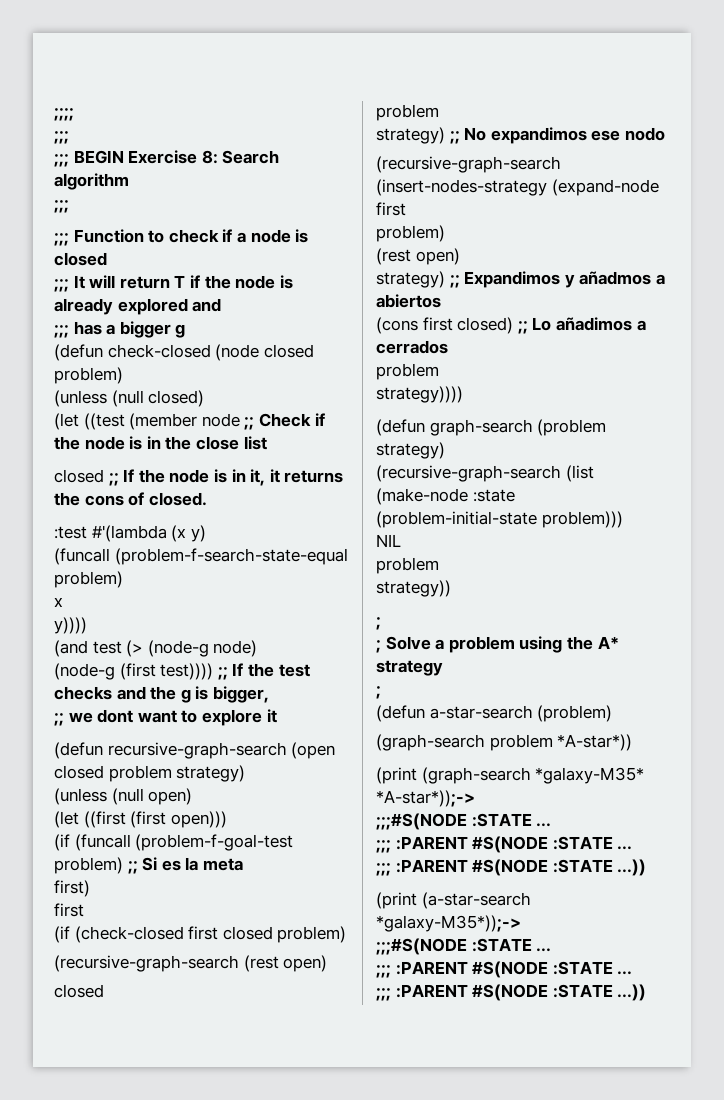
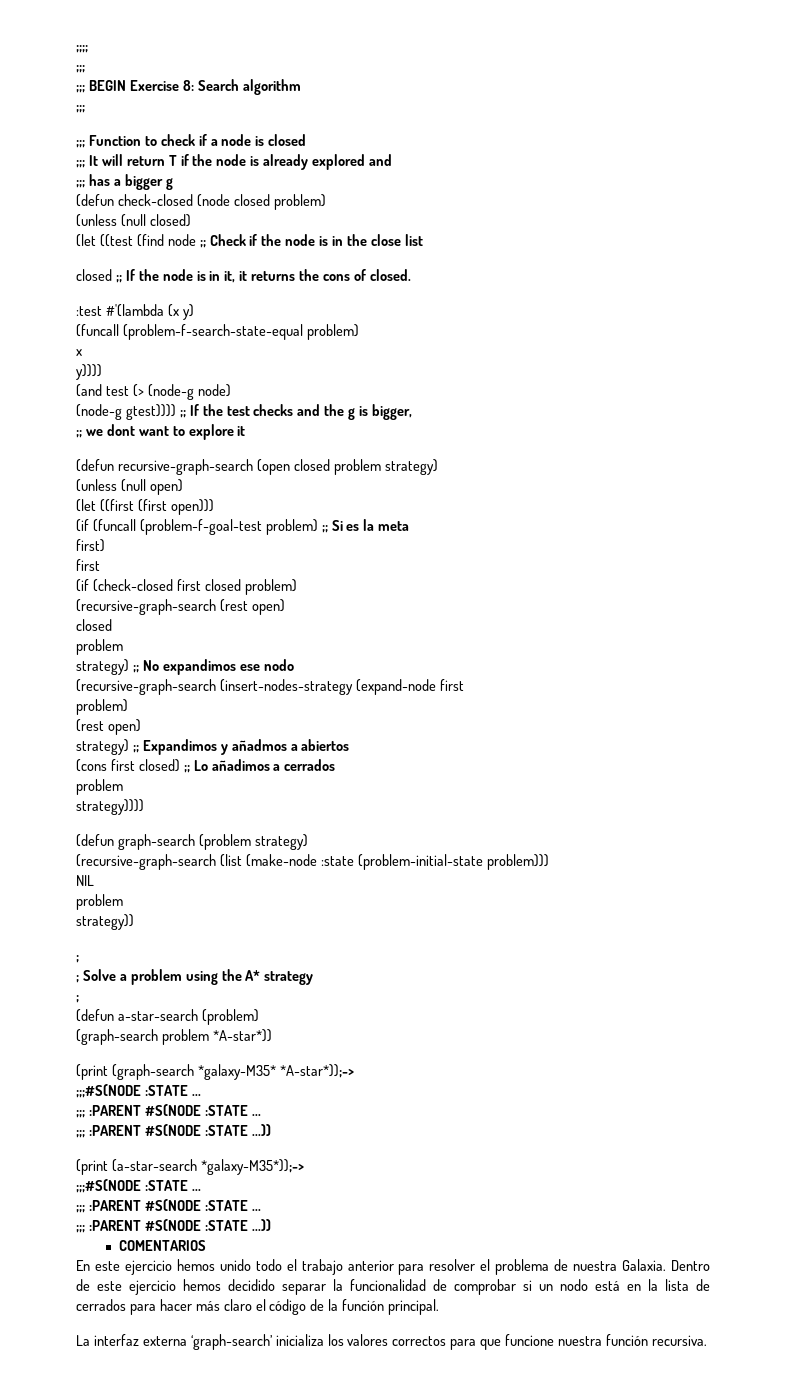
[129,413,198,430] (member -> [136,234,164,247] (find
[119,663,214,680] (first test)))) -> [125,404,176,420] gtest))))
(647, 992) none -> [118,1240,206,1251] [76,1259,710,1275] [76,1279,710,1295] [76,1299,440,1315] [76,1334,707,1350] // COMENTARIOS // En este ejercicio hemos unido todo el trabajo anterior para resolver el problema de nuestra Galaxia. Dentro de este ejercicio hemos decidido separar la funcionalidad de comprobar si un nodo está en la lista de cerrados para hacer más claro el código de la función principal. // La interfaz externa ‘graph-search’ inicializa los valores correctos para que funcione nuestra función recursiva.

